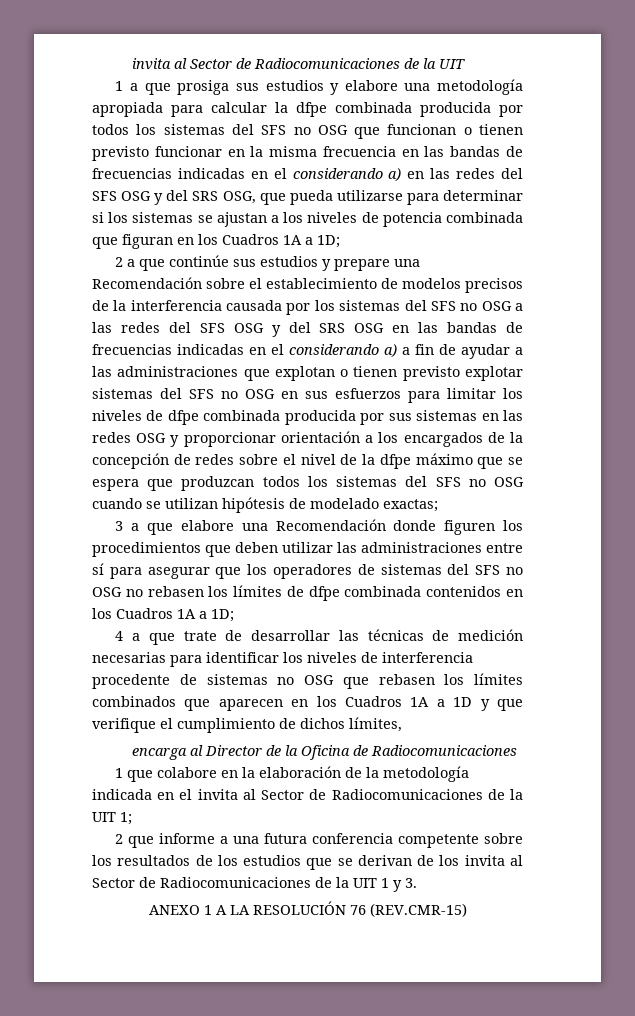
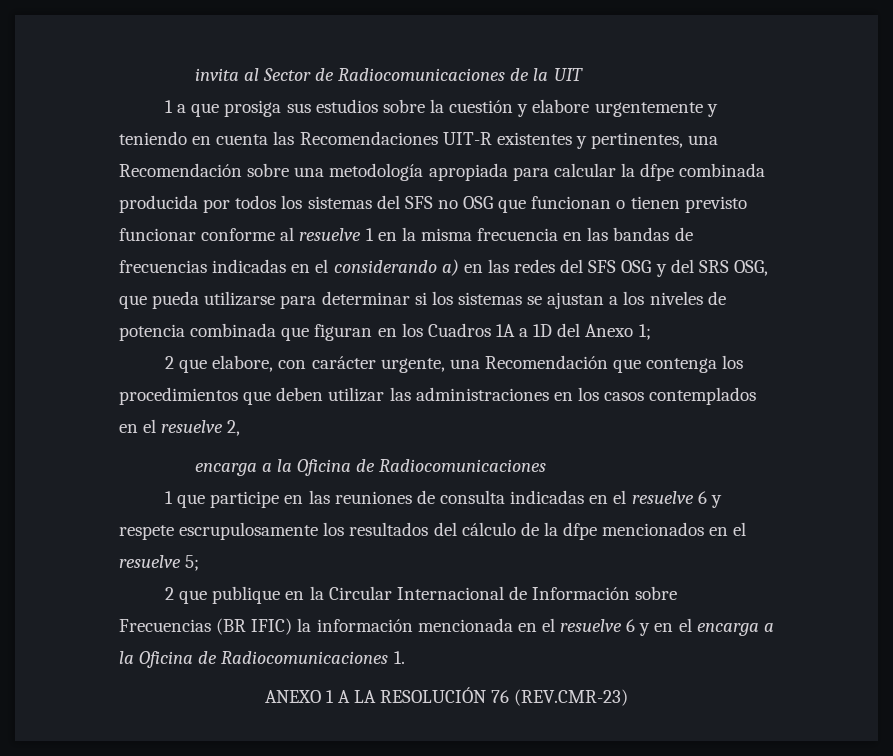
[330,80,398,95] y elabore -> [382,99,718,117] [119,131,719,149] [119,163,290,177] sobre la cuestión y elabore urgentemente y teniendo en cuenta las Recomendaciones UIT-R existentes y pertinentes, una Recomendación sobre
(222, 151) none -> [201,227,374,241] conforme al resuelve 1
[317,235,340,248] [115,255,421,271] [92,277,523,293] [92,300,524,315] [92,322,523,337] [92,344,523,359] [92,366,523,381] [92,388,523,403] [92,410,523,425] [92,431,523,447] [92,453,524,469] [92,476,524,491] [92,497,438,513] [115,519,496,535] 1D; // 2 a que continúe sus estudios y prepare una Recomendación sobre el establecimiento de modelos precisos de la interferencia causada por los sistemas del SFS no OSG a las redes del SFS OSG y del SRS OSG en las bandas de frecuencias indicadas en el considerando a) a fin de ayudar a las administraciones que explotan o tienen previsto explotar sistemas del SFS no OSG en sus esfuerzos para limitar los niveles de dfpe combinada producida por sus sistemas en las redes OSG y proporcionar orientación a los encargados de la concepción de redes sobre el nivel de la dfpe máximo que se espera que produzcan todos los sistemas del SFS no OSG cuando se utilizan hipótesis de modelado exactas; // 3 a que elabore una Recomendación donde figuren -> [533,323,651,340] [165,355,718,373] 1D del Anexo 1; // 2 que elabore, con carácter urgente, una Recomendación que contenga
[486,543,523,553] [92,563,523,579] [92,585,523,601] [92,608,234,622] [115,629,523,645] [92,652,473,667] [92,673,523,689] [92,696,523,711] [92,717,402,733] [132,745,282,760] entre sí para asegurar que los operadores de sistemas del SFS no OSG no rebasen los límites de dfpe combinada contenidos en los Cuadros 1A a 1D; // 4 a que trate de desarrollar las técnicas de medición necesarias para identificar los niveles de interferencia procedente de sistemas no OSG que rebasen los límites combinados que aparecen en los Cuadros 1A a 1D y que verifique el cumplimiento de dichos límites, // encarga al Director de -> [553,387,757,405] [119,419,241,436] [194,463,272,476] en los casos contemplados en el resuelve 2, // encarga a
[157,766,470,782] [92,789,523,800] [92,812,132,825] [115,833,523,848] [92,855,523,870] [92,877,417,892] colabore en la elaboración de la metodología indicada en el invita al Sector de Radiocomunicaciones de la UIT 1; // 2 que informe a una futura conferencia competente sobre los resultados de los estudios que se derivan de los invita al Sector de Radiocomunicaciones de la UIT 1 y 3. -> [210,490,722,508] [119,522,747,540] [119,555,200,571] [165,586,678,604] [119,618,774,636] [119,651,405,668] participe en las reuniones de consulta indicadas en el resuelve 6 y respete escrupulosamente los resultados del cálculo de la dfpe mencionados en el resuelve 5; // 2 que publique en la Circular Internacional de Información sobre Frecuencias (BR IFIC) la información mencionada en el resuelve 6 y en el encarga a la Oficina de Radiocomunicaciones 1.
[369,903,467,917] (REV.CMR-15) -> [514,689,629,706] (REV.CMR-23)

